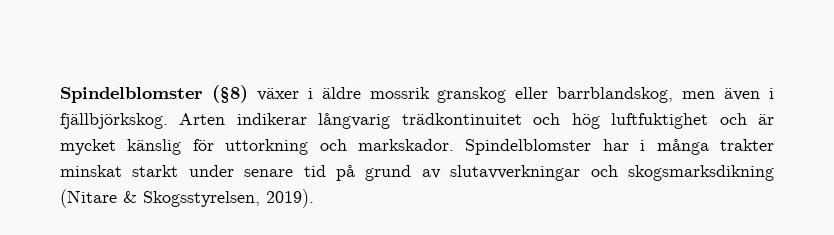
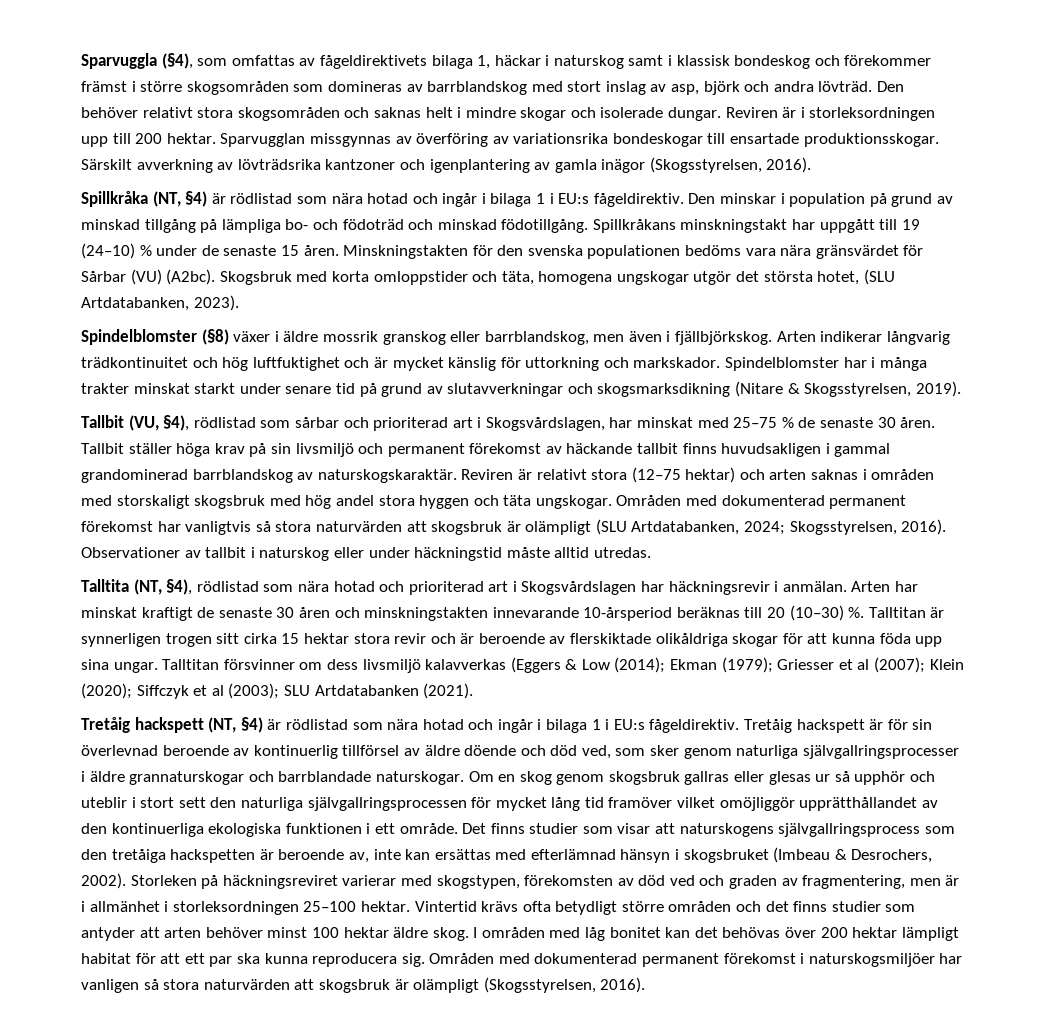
(60, 95) none -> [81,53,932,69] [81,81,905,95] [81,107,936,121] [81,133,939,147] [81,157,812,173] [81,191,953,207] [81,219,920,233] [81,243,924,259] [81,269,895,285] [81,295,239,311] Sparvuggla (§4), som omfattas av fågeldirektivets bilaga 1, häckar i naturskog samt i klassisk bondeskog och förekommer främst i större skogsområden som domineras av barrblandskog med stort inslag av asp, björk och andra lövträd. Den behöver relativt stora skogsområden och saknas helt i mindre skogar och isolerade dungar. Reviren är i storleksordningen upp till 200 hektar. Sparvugglan missgynnas av överföring av variationsrika bondeskogar till ensartade produktionsskogar. Särskilt avverkning av lövträdsrika kantzoner och igenplantering av gamla inägor (Skogsstyrelsen, 2016). // Spillkråka (NT, §4) är rödlistad som nära hotad och ingår i bilaga 1 i EU:s fågeldirektiv. Den minskar i population på grund av minskad tillgång på lämpliga bo- och födoträd och minskad födotillgång. Spillkråkans minskningstakt har uppgått till 19 (24–10) % under de senaste 15 åren. Minskningstakten för den svenska populationen bedöms vara nära gränsvärdet för Sårbar (VU) (A2bc). Skogsbruk med korta omloppstider och täta, homogena ungskogar utgör det största hotet, (SLU Artdatabanken, 2023). //
(314, 198) none -> [81,415,936,431] [81,443,891,457] [81,467,935,483] [81,495,907,509] [81,519,947,535] [81,547,651,561] [81,579,919,595] [81,605,945,621] [81,633,943,647] [81,657,964,673] [81,683,474,699] [81,717,933,733] [81,745,959,759] [81,771,936,785] [81,797,938,811] [81,823,955,837] [81,847,933,863] [81,873,960,889] [81,901,916,915] [81,927,959,941] [81,953,963,967] [81,977,646,993] // Tallbit (VU, §4), rödlistad som sårbar och prioriterad art i Skogsvårdslagen, har minskat med 25–75 % de senaste 30 åren. Tallbit ställer höga krav på sin livsmiljö och permanent förekomst av häckande tallbit finns huvudsakligen i gammal grandominerad barrblandskog av naturskogskaraktär. Reviren är relativt stora (12–75 hektar) och arten saknas i områden med storskaligt skogsbruk med hög andel stora hyggen och täta ungskogar. Områden med dokumenterad permanent förekomst har vanligtvis så stora naturvärden att skogsbruk är olämpligt (SLU Artdatabanken, 2024; Skogsstyrelsen, 2016). Observationer av tallbit i naturskog eller under häckningstid måste alltid utredas. // Talltita (NT, §4), rödlistad som nära hotad och prioriterad art i Skogsvårdslagen har häckningsrevir i anmälan. Arten har minskat kraftigt de senaste 30 åren och minskningstakten innevarande 10-årsperiod beräknas till 20 (10–30) %. Talltitan är synnerligen trogen sitt cirka 15 hektar stora revir och är beroende av flerskiktade olikåldriga skogar för att kunna föda upp sina ungar. Talltitan försvinner om dess livsmiljö kalavverkas (Eggers & Low (2014); Ekman (1979); Griesser et al (2007); Klein (2020); Siffczyk et al (2003); SLU Artdatabanken (2021). // Tretåig hackspett (NT, §4) är rödlistad som nära hotad och ingår i bilaga 1 i EU:s fågeldirektiv. Tretåig hackspett är för sin överlevnad beroende av kontinuerlig tillförsel av äldre döende och död ved, som sker genom naturliga självgallringsprocesser i äldre grannaturskogar och barrblandade naturskogar. Om en skog genom skogsbruk gallras eller glesas ur så upphör och uteblir i stort sett den naturliga självgallringsprocessen för mycket lång tid framöver vilket omöjliggör upprätthållandet av den kontinuerliga ekologiska funktionen i ett område. Det finns studier som visar att naturskogens självgallringsprocess som den tretåiga hackspetten är beroende av, inte kan ersättas med efterlämnad hänsyn i skogsbruket (Imbeau & Desrochers, 2002). Storleken på häckningsreviret varierar med skogstypen, förekomsten av död ved och graden av fragmentering, men är i allmänhet i storleksordningen 25–100 hektar. Vintertid krävs ofta betydligt större områden och det finns studier som antyder att arten behöver minst 100 hektar äldre skog. I områden med låg bonitet kan det behövas över 200 hektar lämpligt habitat för att ett par ska kunna reproducera sig. Områden med dokumenterad permanent förekomst i naturskogsmiljöer har vanligen så stora naturvärden att skogsbruk är olämpligt (Skogsstyrelsen, 2016).

